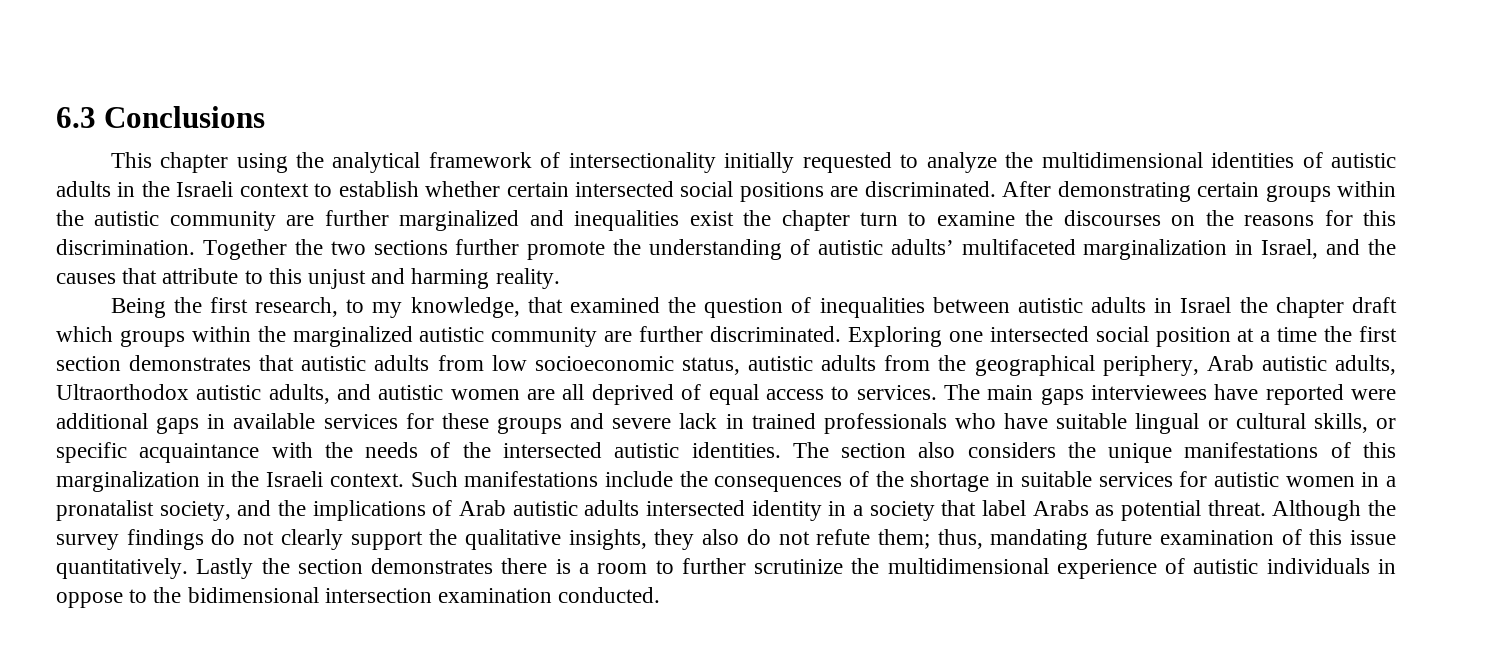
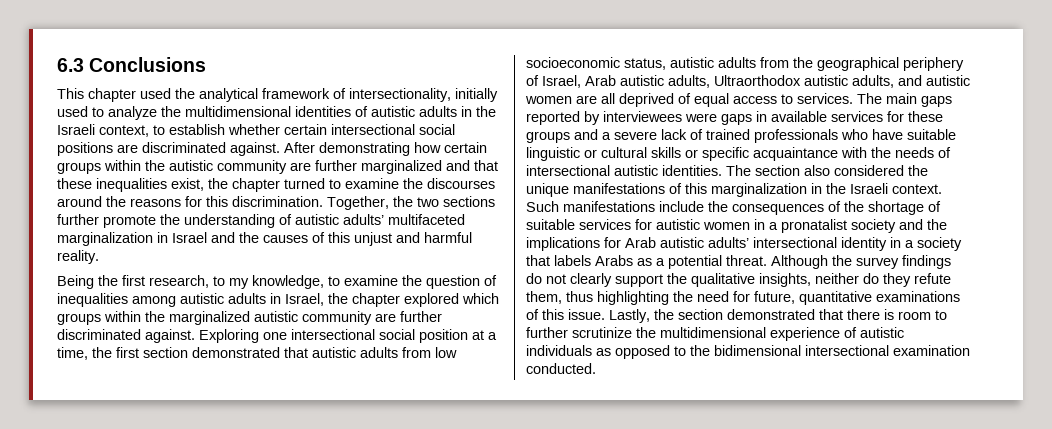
[236,153,288,173] using -> [140,88,171,99] used
[568,152,892,173] intersectionality initially requested -> [349,88,498,102] [57,106,88,117] intersectionality, initially used
[239,183,309,197] context -> [99,125,149,137] context,
[575,181,674,197] intersected -> [331,124,415,135] intersectional
[864,181,996,197] discriminated. -> [142,142,280,156] discriminated against.
(1191, 191) none -> [414,142,441,153] how
[574,210,898,231] inequalities exist the chapter turn -> [474,160,498,171] [57,178,325,192] that these inequalities exist, the chapter turned
[1171,215,1196,226] on -> [57,196,102,207] around
[202,239,287,260] Together -> [327,196,389,210] Together,
[1261,239,1319,259] Israel, -> [172,232,207,243] Israel
[122,268,263,284] that attribute to -> [312,232,325,243] of
[411,268,490,289] harming -> [424,232,472,243] harmful
[527,297,660,313] that examined -> [328,275,398,286] to examine
[932,297,1398,318] between autistic adults in Israel the chapter draft -> [132,293,459,307] among autistic adults in Israel, the chapter explored
[710,326,842,342] discriminated. -> [57,329,195,343] discriminated against.
[989,326,1089,342] intersected -> [291,329,375,340] intersectional
[1277,327,1318,342] time -> [57,347,88,360] time,
[129,355,252,371] demonstrates -> [192,347,280,358] demonstrated
[1102,355,1199,376] periphery, -> [903,57,964,71] [526,75,581,88] periphery of Israel,
[1090,384,1396,405] [56,413,148,429] interviewees have reported were additional -> [526,111,717,125] reported by interviewees were
(605, 421) none -> [602,132,611,140] a
[725,414,744,429] in -> [690,129,703,140] of
[1135,413,1200,434] lingual -> [526,147,580,161] linguistic
[1313,413,1368,433] skills, -> [651,147,681,158] skills
[462,442,602,458] the intersected -> [526,165,610,176] intersectional
[967,442,1056,458] considers -> [834,165,904,176] considered
[996,472,1015,487] in -> [928,201,941,212] of
[159,501,231,521] society, -> [851,219,896,233] society
[432,500,745,516] of Arab autistic adults intersected -> [604,237,837,248] for Arab autistic adults’ intersectional
[981,500,1026,516] label -> [554,255,591,266] labels
(1115, 510) none -> [656,258,665,266] a
[654,529,1396,550] [56,558,494,579] they also do not refute them; thus, mandating future examination of this issue quantitatively. Lastly the section demonstrates -> [815,273,951,287] [526,291,960,305] [526,309,843,323] neither do they refute them, thus highlighting the need for future, quantitative examinations of this issue. Lastly, the section demonstrated that
[578,563,589,574] a -> (894, 314) none
[1378,559,1397,574] [56,592,123,608] in oppose -> [596,345,670,359] as opposed
[324,588,432,603] intersection -> [805,345,889,356] intersectional

